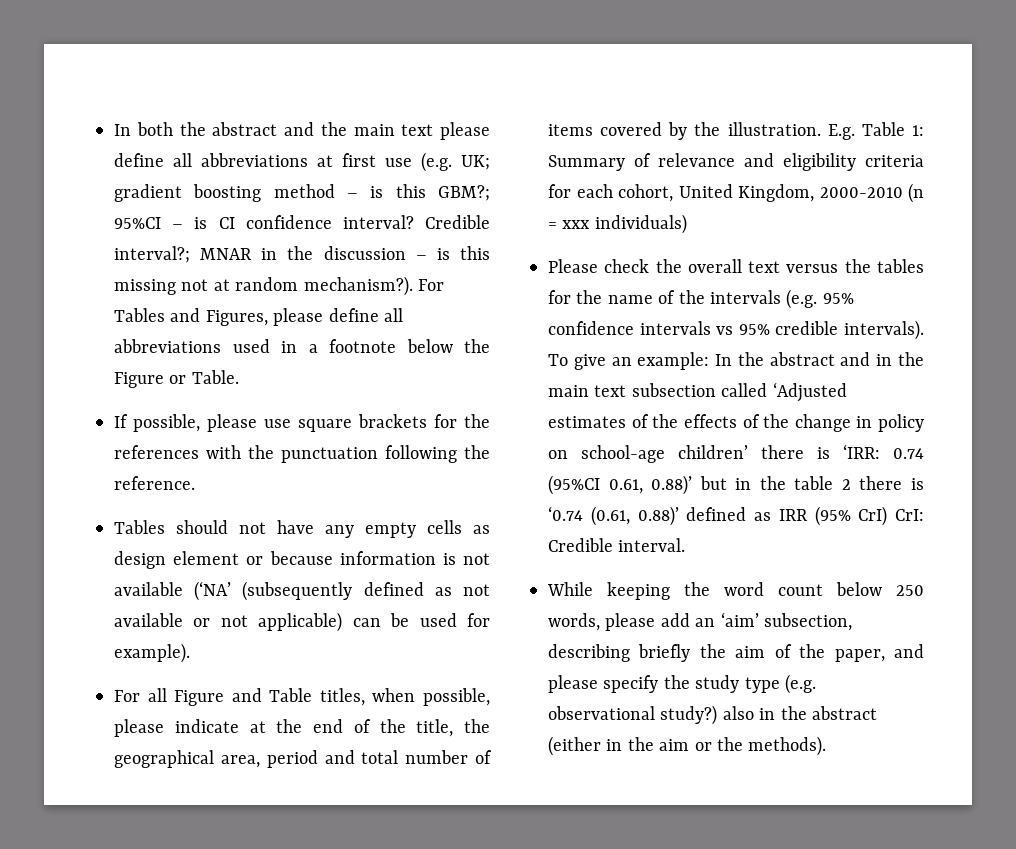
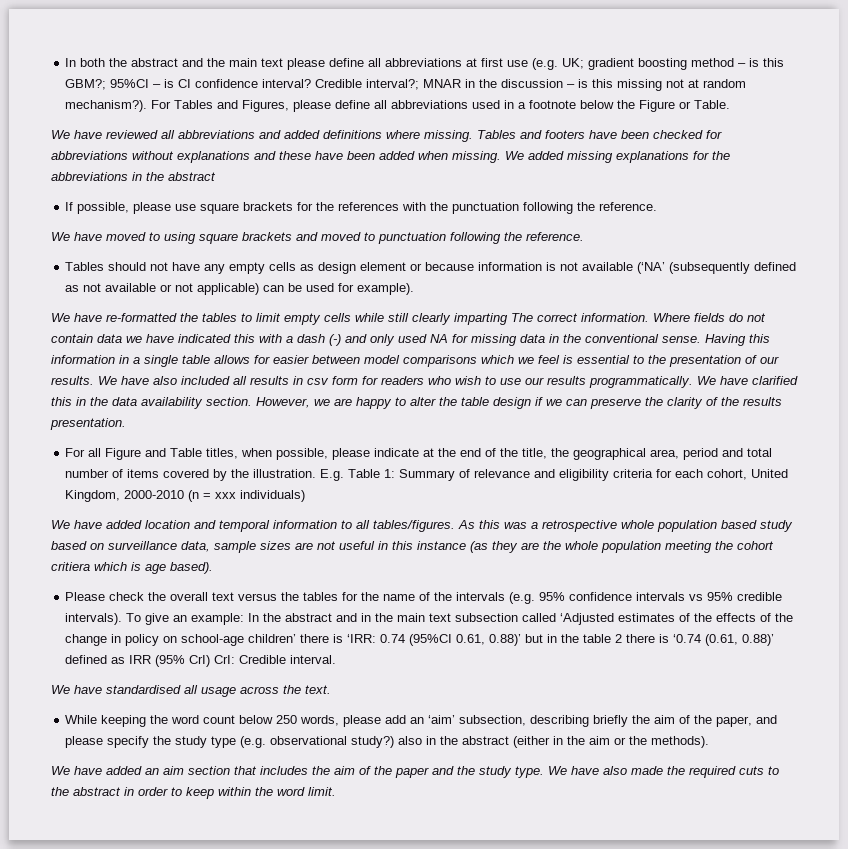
(239, 377) none -> [51,130,722,142] [51,151,730,163] [51,172,216,181] // We have reviewed all abbreviations and added definitions where missing. Tables and footers have been checked for abbreviations without explanations and these have been added when missing. We added missing explanations for the abbreviations in the abstract
(195, 483) none -> [51,232,584,244] // We have moved to using square brackets and moved to punctuation following the reference.
(190, 653) none -> [51,313,766,325] [51,334,770,346] [51,355,779,367] [51,376,798,388] [51,397,782,409] [50,418,126,430] // We have re-formatted the tables to limit empty cells while still clearly imparting The correct information. Where fields do not contain data we have indicated this with a dash (-) and only used NA for missing data in the conventional sense. Having this information in a single table allows for easier between model comparisons which we feel is essential to the presentation of our results. We have also included all results in csv form for readers who wish to use our results programmatically. We have clarified this in the data availability section. However, we are happy to alter the table design if we can preserve the clarity of the results presentation.
(687, 224) none -> [51,520,793,532] [51,541,774,553] [51,562,213,574] // We have added location and temporal information to all tables/figures. As this was a retrospective whole population based study based on surveillance data, sample sizes are not useful in this instance (as they are the whole population meeting the cohort critiera which is age based).
(686, 545) none -> [51,685,331,697] // We have standardised all usage across the text.
(827, 746) none -> [51,766,779,778] [51,787,336,799] // We have added an aim section that includes the aim of the paper and the study type. We have also made the required cuts to the abstract in order to keep within the word limit.

